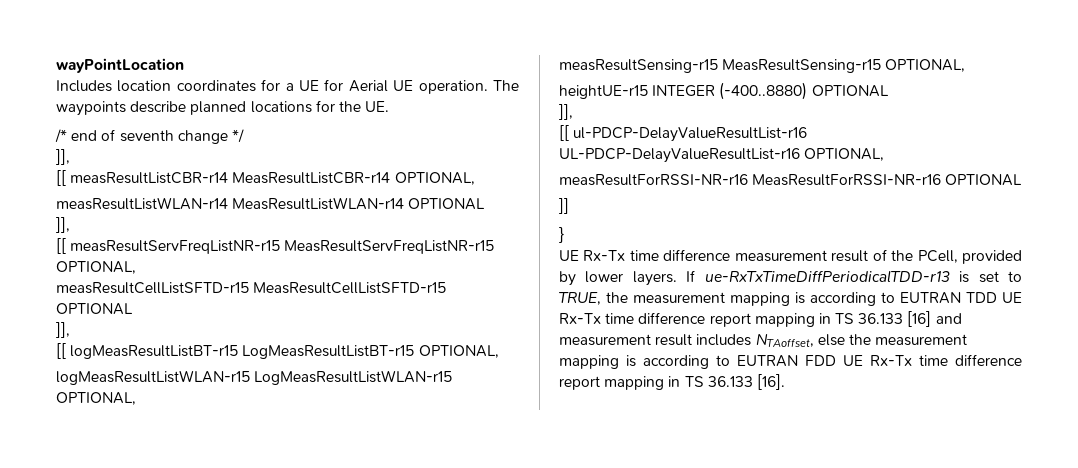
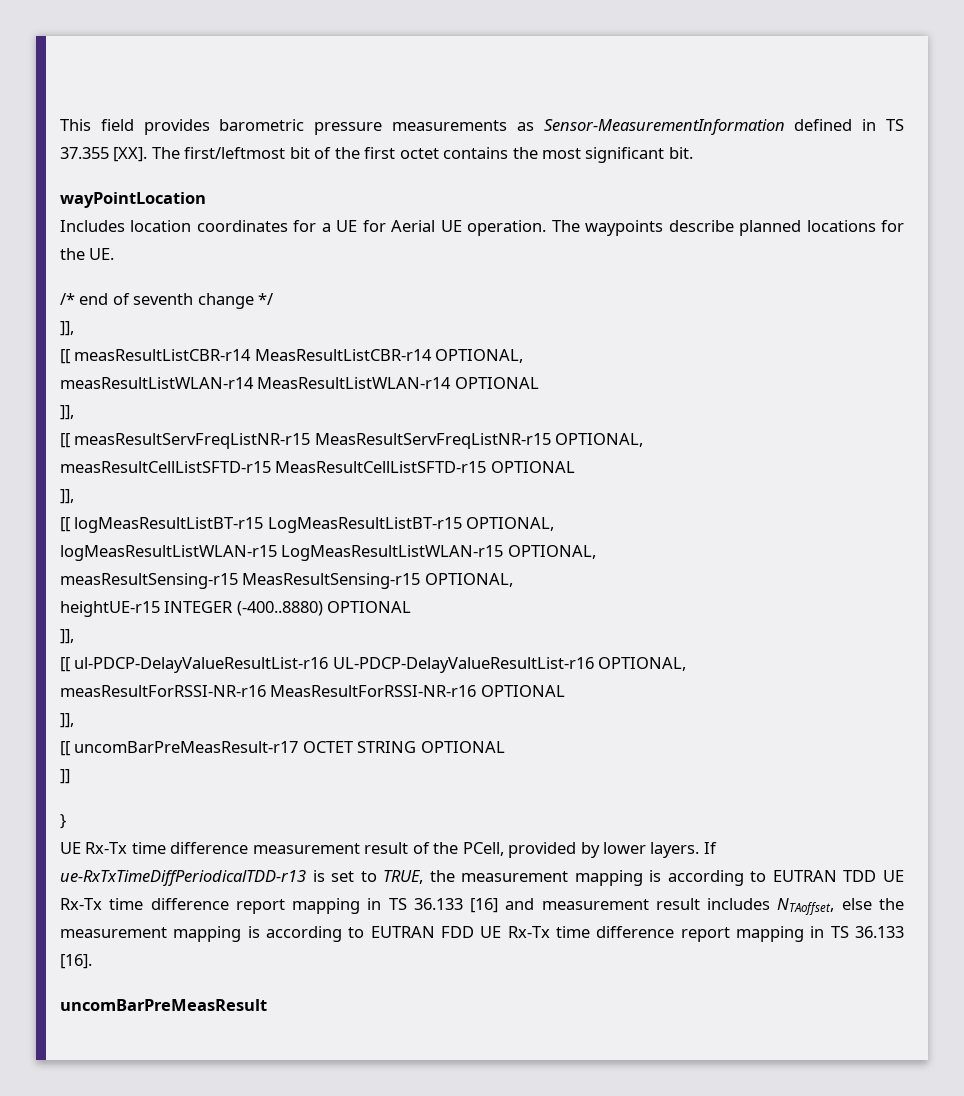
(56, 65) none -> [60,119,904,135] [60,147,693,163] This field provides barometric pressure measurements as Sensor-MeasurementInformation defined in TS 37.355 [XX]. The first/leftmost bit of the first octet contains the most significant bit. //
(1023, 180) none -> [60,713,74,728] [60,741,505,756] // ]], // [[ uncomBarPreMeasResult-r17 OCTET STRING OPTIONAL
(785, 382) none -> [60,999,267,1011] // uncomBarPreMeasResult

